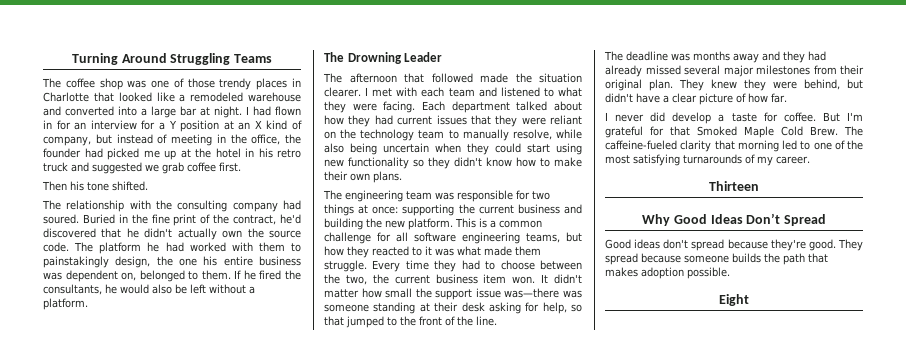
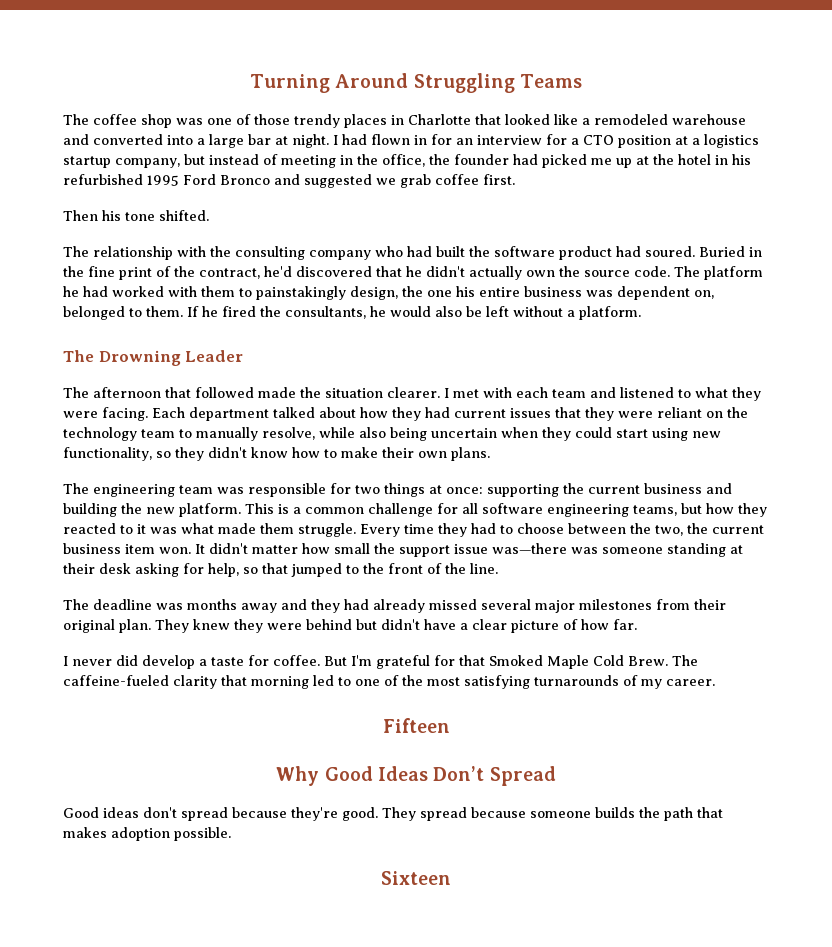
[168,120,177,129] Y -> [583,135,614,145] CTO
[238,120,303,130] an X kind of -> [692,134,759,148] [63,156,111,168] a logistics startup
[277,149,301,158] [43,162,68,172] retro truck -> [63,174,270,186] refurbished 1995 Ford Bronco
(278, 207) none -> [375,246,612,260] who had built the software product
[348,157,409,169] functionality -> [63,447,152,461] functionality,
[804,79,840,90] behind, -> [306,619,352,630] behind
[709,181,759,191] Thirteen -> [382,718,450,733] Fifteen
[719,294,749,306] Eight -> [381,871,451,885] Sixteen

